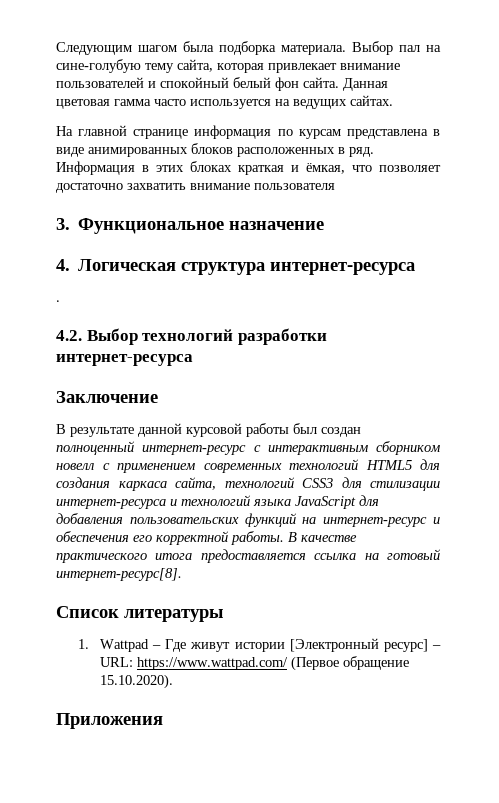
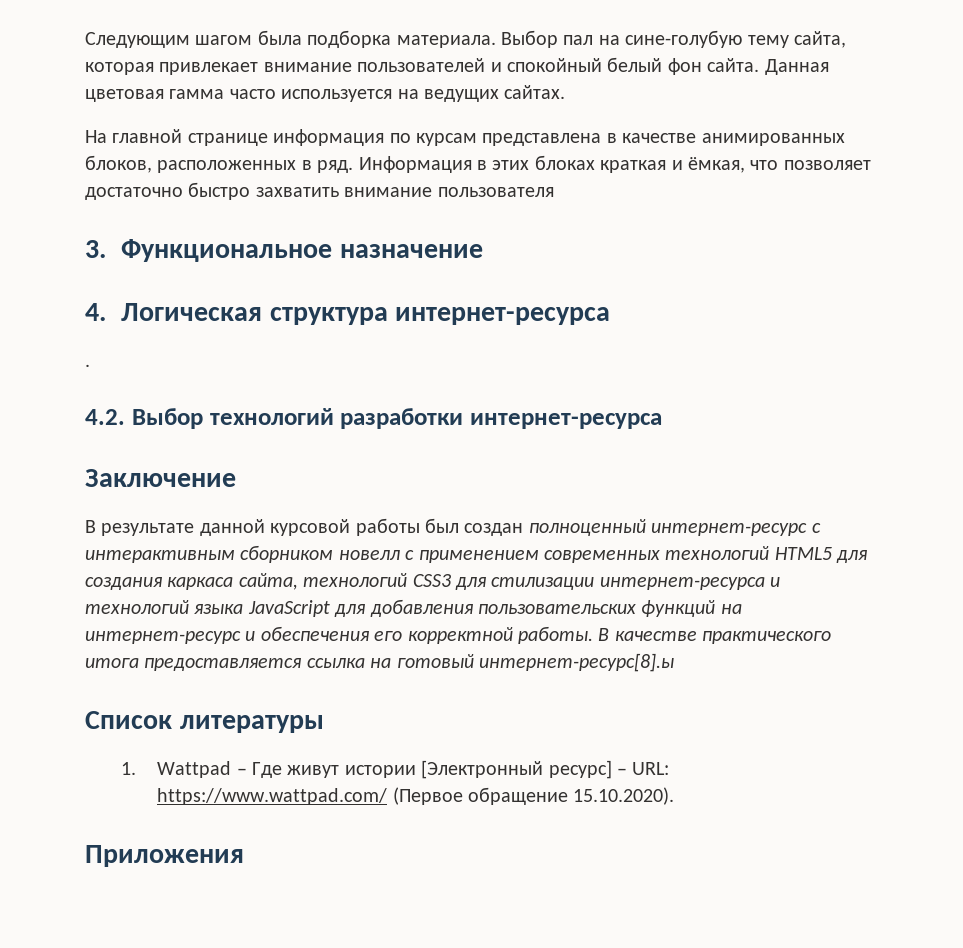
[56,143,233,157] виде анимированных блоков -> [622,133,845,146] [85,155,152,173] качестве анимированных блоков,
(123, 188) none -> [188,182,251,200] быстро
[56,568,182,581] интернет-ресурс[8]. -> [478,653,674,672] интернет-ресурс[8].ы

